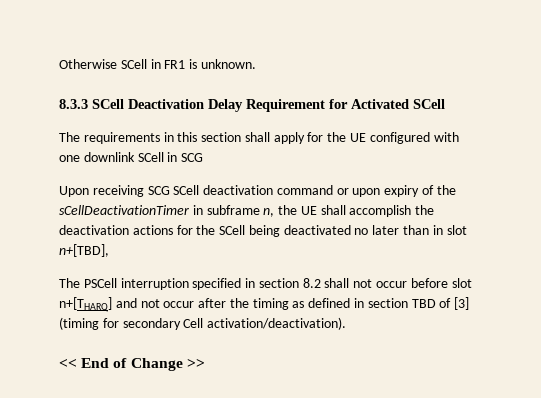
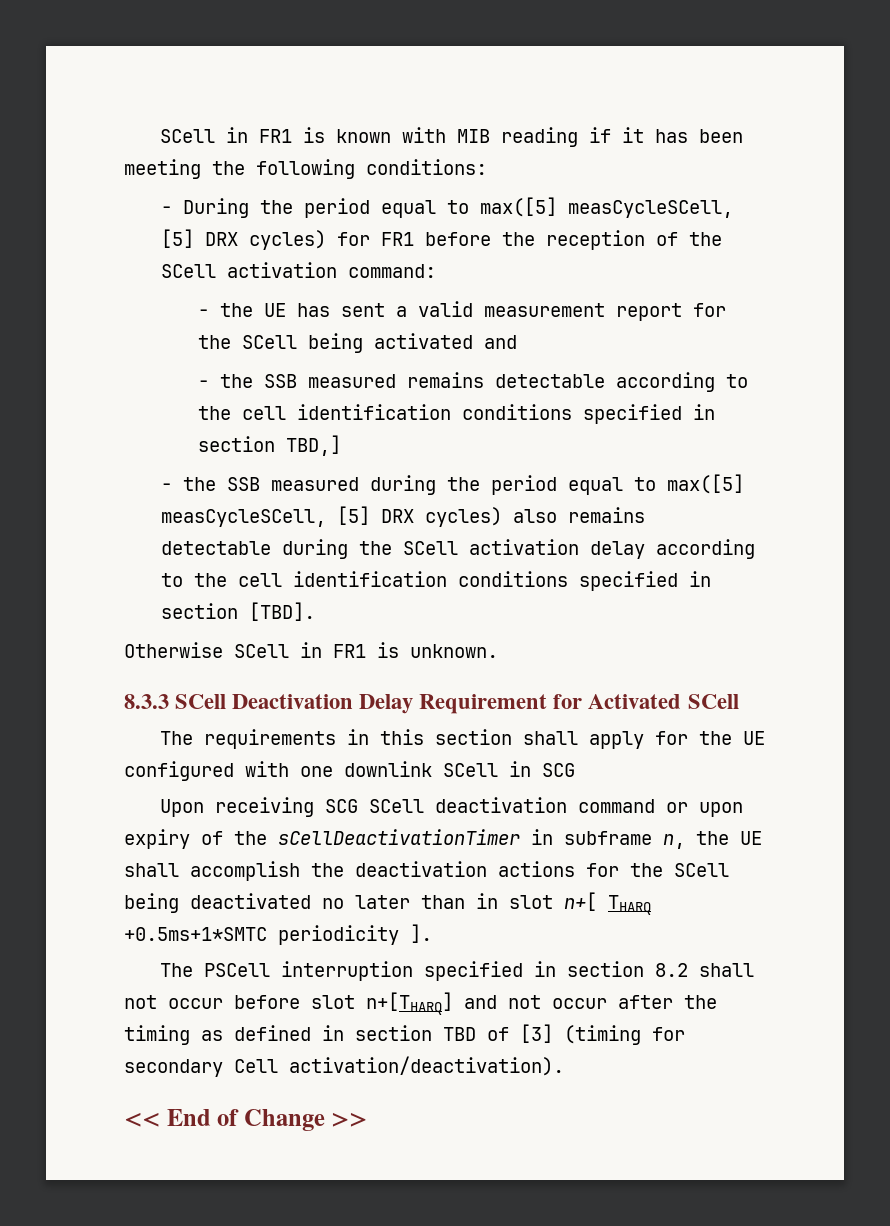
(59, 64) none -> [159,127,743,147] [124,159,487,179] [161,197,734,218] [161,229,723,250] [161,262,437,278] [198,301,727,321] [198,333,518,353] [198,372,749,392] [198,404,716,424] [198,435,342,456] [161,474,745,495] [161,506,646,527] [161,539,756,559] [161,571,712,591] [161,602,316,621] SCell in FR1 is known with MIB reading if it has been meeting the following conditions: // - During the period equal to max([5] measCycleSCell, [5] DRX cycles) for FR1 before the reception of the SCell activation command: // - the UE has sent a valid measurement report for the SCell being activated and // - the SSB measured remains detectable according to the cell identification conditions specified in section TBD,] // - the SSB measured during the period equal to max([5] measCycleSCell, [5] DRX cycles) also remains detectable during the SCell activation delay according to the cell identification conditions specified in section [TBD]. //
[59,244,109,257] n+[TBD], -> [564,892,651,915] [124,924,432,945] n+[ THARQ +0.5ms+1*SMTC periodicity ].

